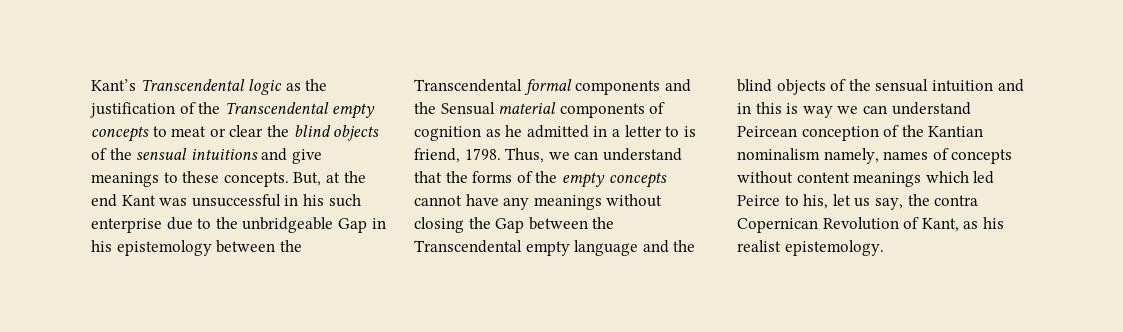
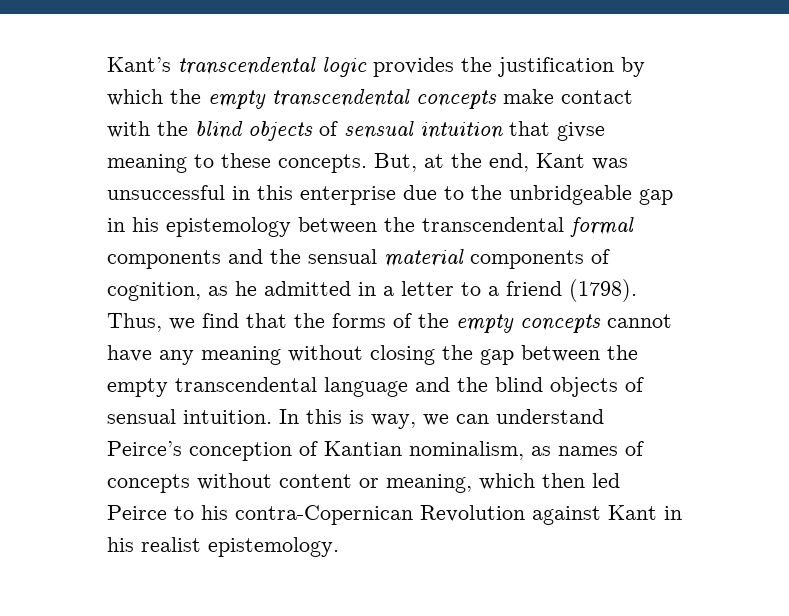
[140,79,328,95] [90,102,376,119] [91,125,380,142] [91,148,322,164] [91,172,159,187] Transcendental logic as the justification of the Transcendental empty concepts to meat or clear the blind objects of the sensual intuitions and give meanings -> [178,57,645,77] [107,89,633,109] [107,121,605,141] [107,154,187,173] transcendental logic provides the justification by which the empty transcendental concepts make contact with the blind objects of sensual intuition that givse meaning
[91,194,117,207] end -> [489,153,529,172] end,
[302,194,361,207] his such -> [257,185,293,200] this
[337,218,367,233] Gap -> [639,189,673,205] gap
[414,79,522,92] Transcendental -> [422,217,564,232] transcendental
[440,102,495,115] Sensual -> [308,249,377,264] sensual
[414,126,481,141] cognition -> [107,282,201,301] cognition,
[683,126,696,137] [414,148,682,163] is friend, 1798. Thus, we can understand -> [488,279,637,302] [107,313,239,332] a friend (1798). Thus, we find
[533,195,602,210] meanings -> [201,346,281,365] meaning
[495,217,615,233] [414,240,570,256] Gap between the Transcendental empty -> [480,345,638,365] [107,377,317,397] gap between the empty transcendental
[848,79,1024,92] [737,103,751,114] the sensual intuition and in -> [107,409,299,424] sensual intuition. In
[802,102,971,118] [737,126,797,137] way we can understand Peircean -> [371,409,604,429] [107,441,182,456] way, we can understand Peirce’s
[901,125,984,137] [737,148,879,164] the Kantian nominalism namely, -> [324,441,551,460] Kantian nominalism, as
[853,171,995,187] [737,194,979,210] [737,217,979,233] meanings which led Peirce to his, let us say, the contra Copernican Revolution of Kant, as -> [359,473,620,493] [107,505,682,525] or meaning, which then led Peirce to his contra-Copernican Revolution against Kant in

